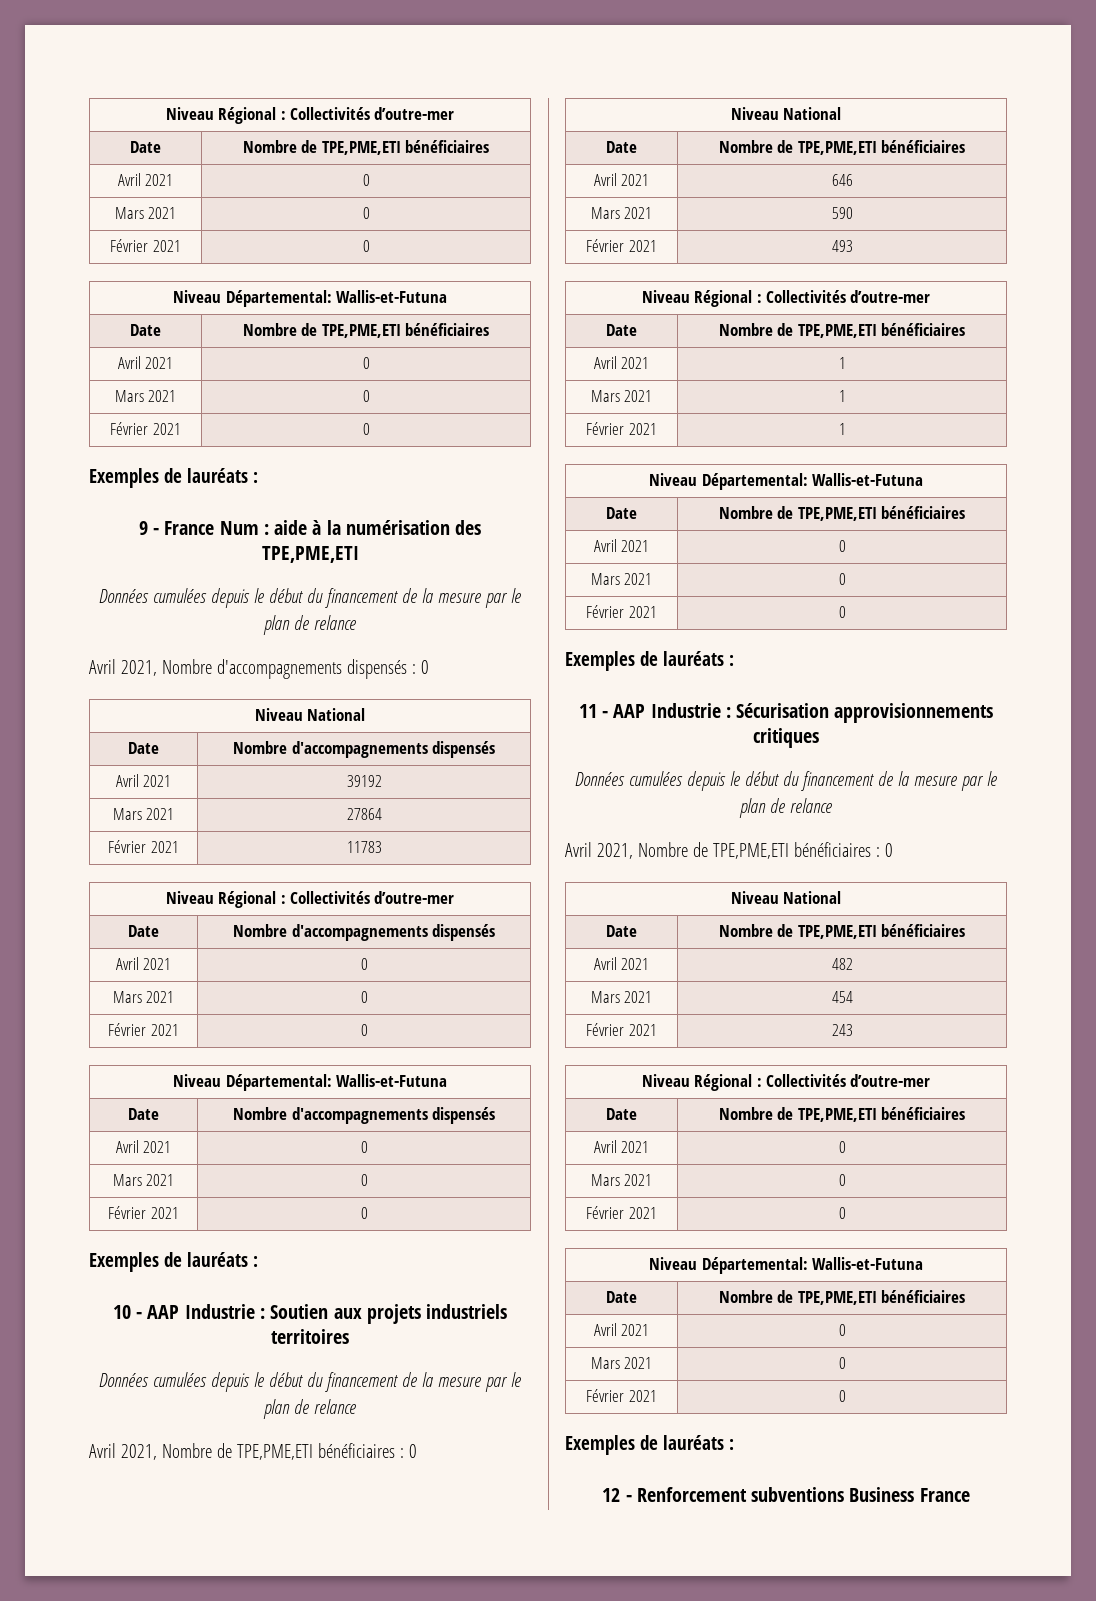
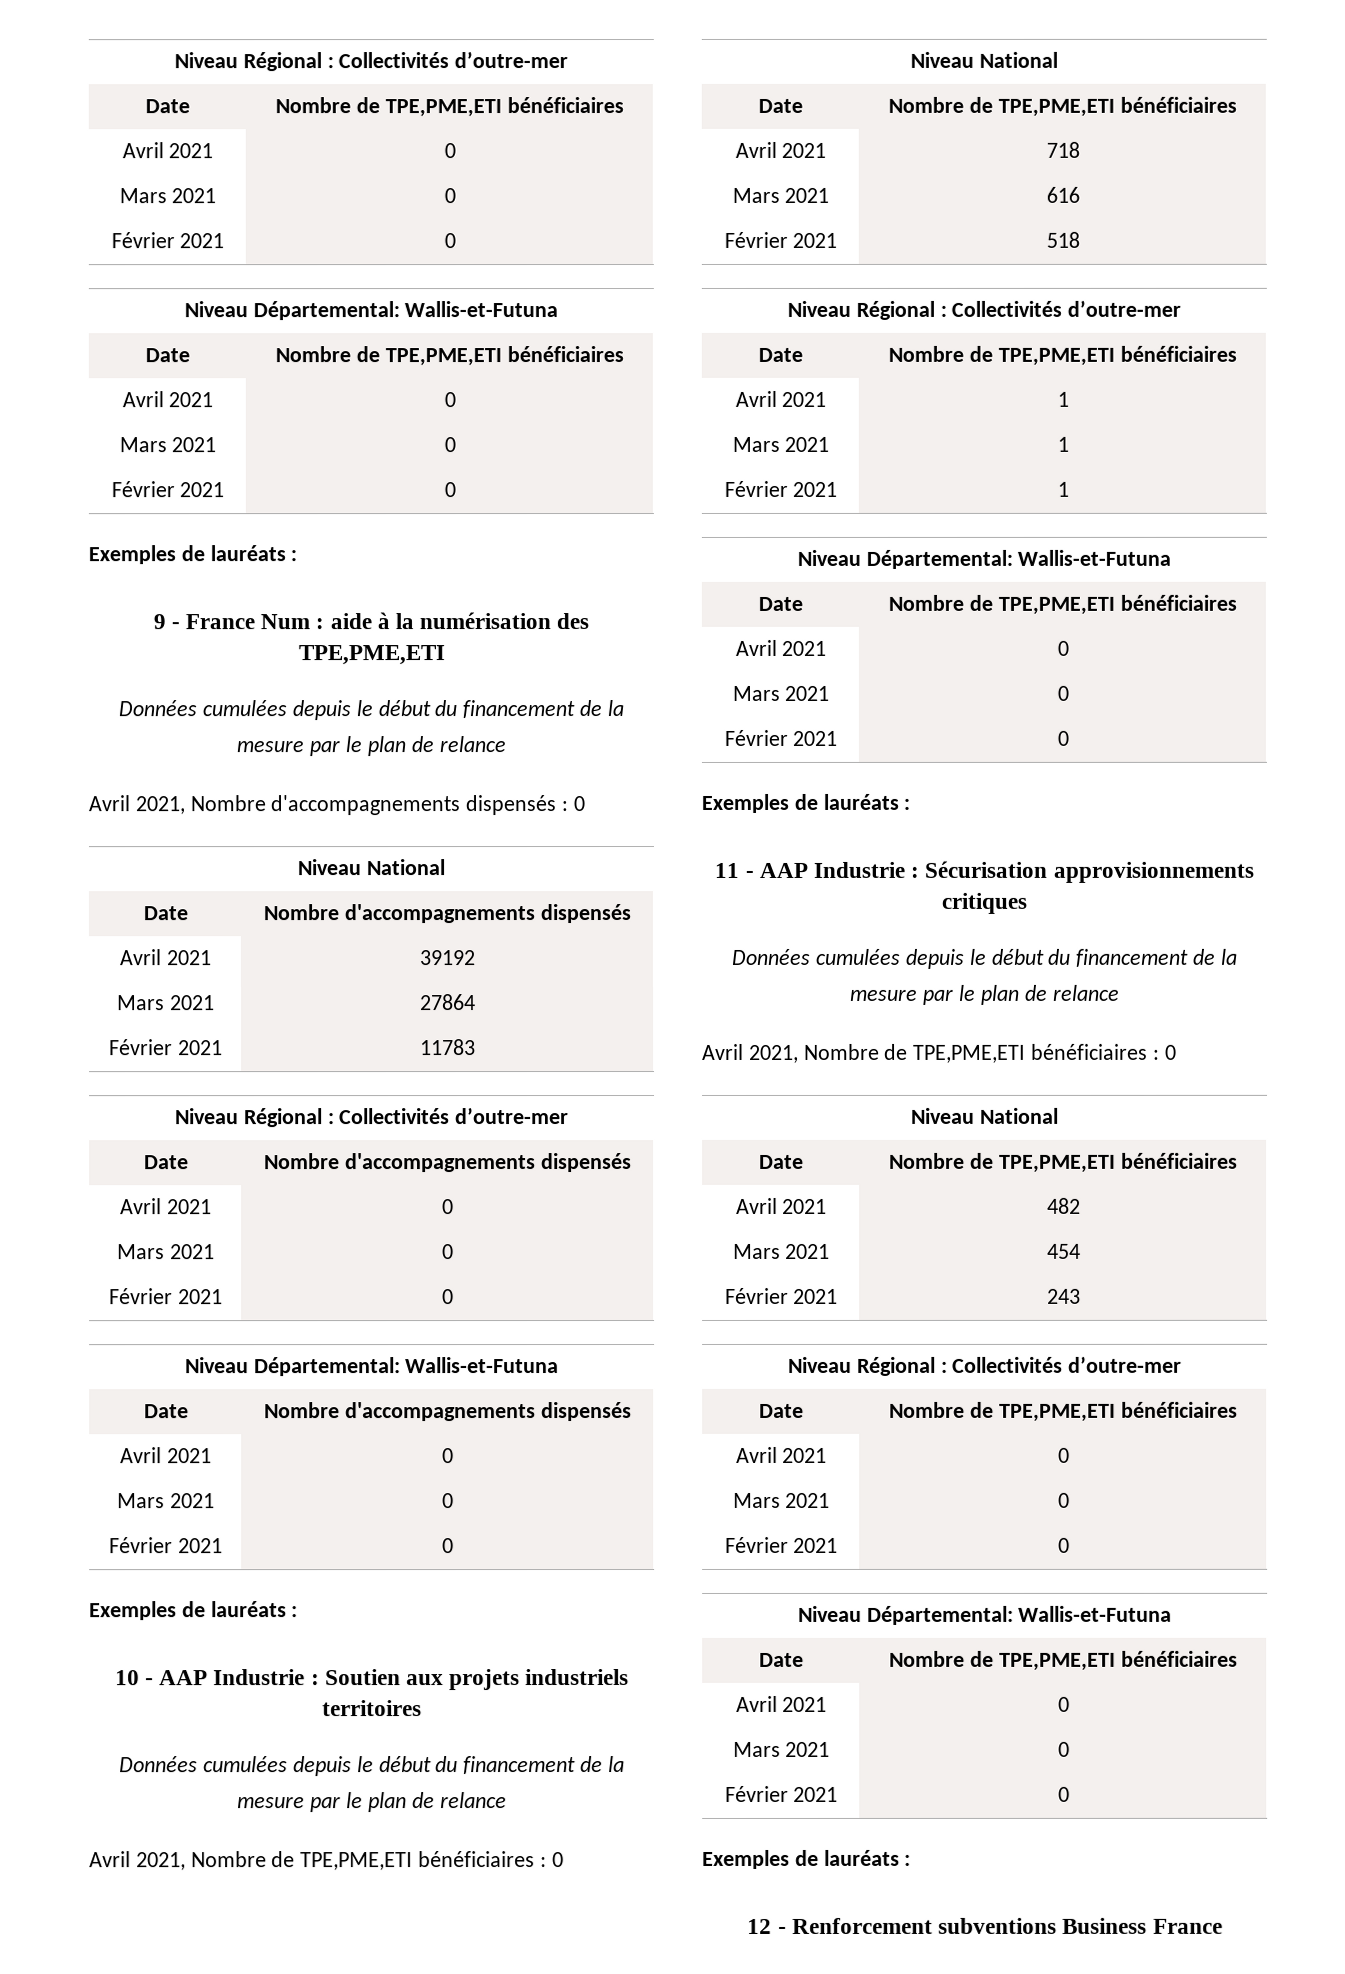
[831,174,853,186] [590,207,653,219] [831,207,853,219] [586,239,657,252] [831,240,853,252] 646 // Mars 2021 | 590 // Février 2021 | 493 -> [1045,141,1080,158] [731,187,830,203] [1045,186,1080,203] [723,231,838,248] [1045,231,1080,248] 718 // Mars 2021 | 616 // Février 2021 | 518

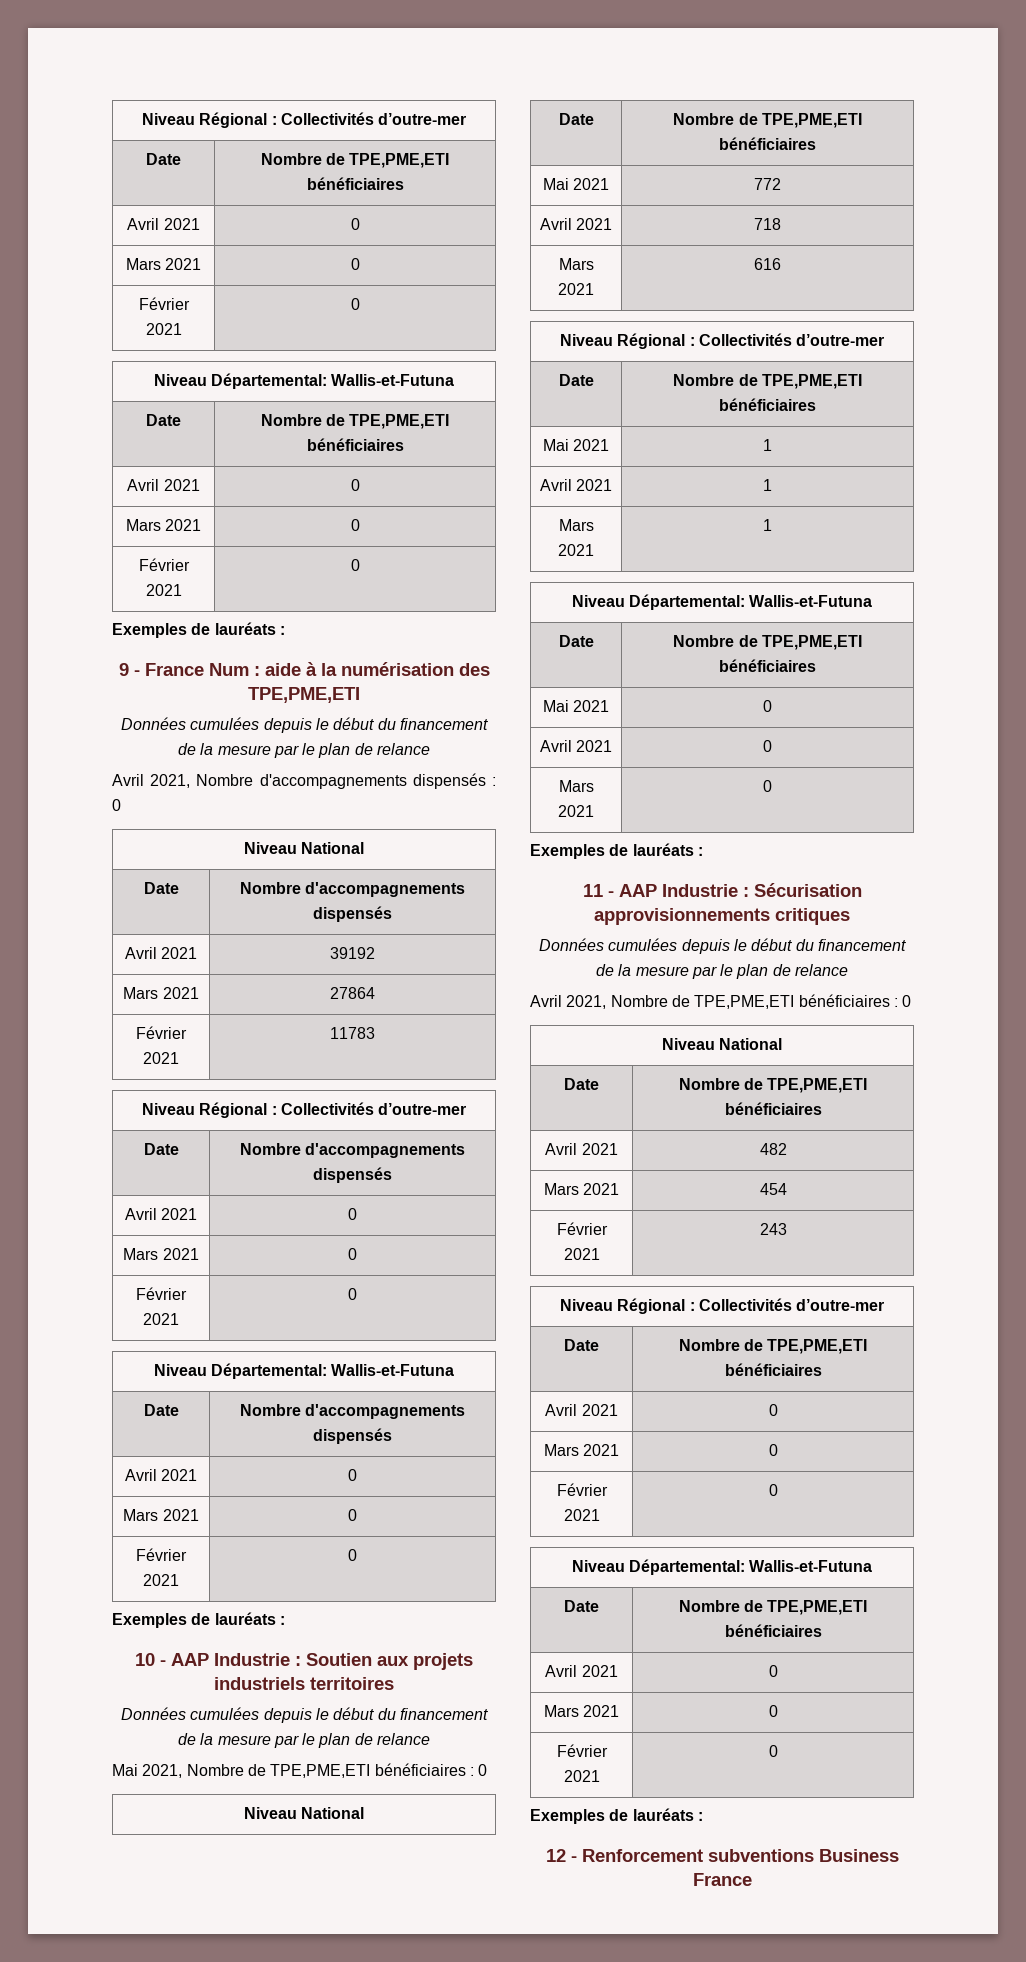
[89,1851,131,1868] Avril -> [112,1764,138,1776] Mai
(1237, 104) none -> [542,178,610,190] [754,178,781,190] // Mai 2021 | 772
[723,231,838,248] [1045,231,1080,248] // Février 2021 | 518 -> (781, 264) none
(1237, 353) none -> [542,439,610,451] [763,439,772,451] // Mai 2021 | 1
[723,480,838,497] [1056,481,1069,497] [796,549,1172,569] [758,596,803,611] [888,594,1237,615] [734,639,827,656] [1056,640,1069,656] [731,685,830,701] [1056,685,1069,701] [723,729,838,746] [1056,730,1069,746] // Février 2021 | 1 // Niveau Départemental: Wallis-et-Futuna // Date | Nombre de TPE,PME,ETI bénéficiaires // Avril 2021 | 0 // Mars 2021 | 0 // Février 2021 | 0 -> [571,594,873,610] [558,635,594,647] [673,635,862,650] [719,659,816,672] [542,700,610,712] [763,700,772,712] [539,740,613,752] [763,740,772,752] [558,780,594,792] [558,805,594,817] [763,780,772,792] // Niveau Départemental: Wallis-et-Futuna // Date | Nombre de TPE,PME,ETI bénéficiaires // Mai 2021 | 0 // Avril 2021 | 0 // Mars 2021 | 0

